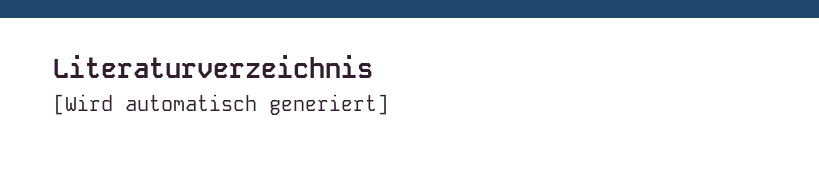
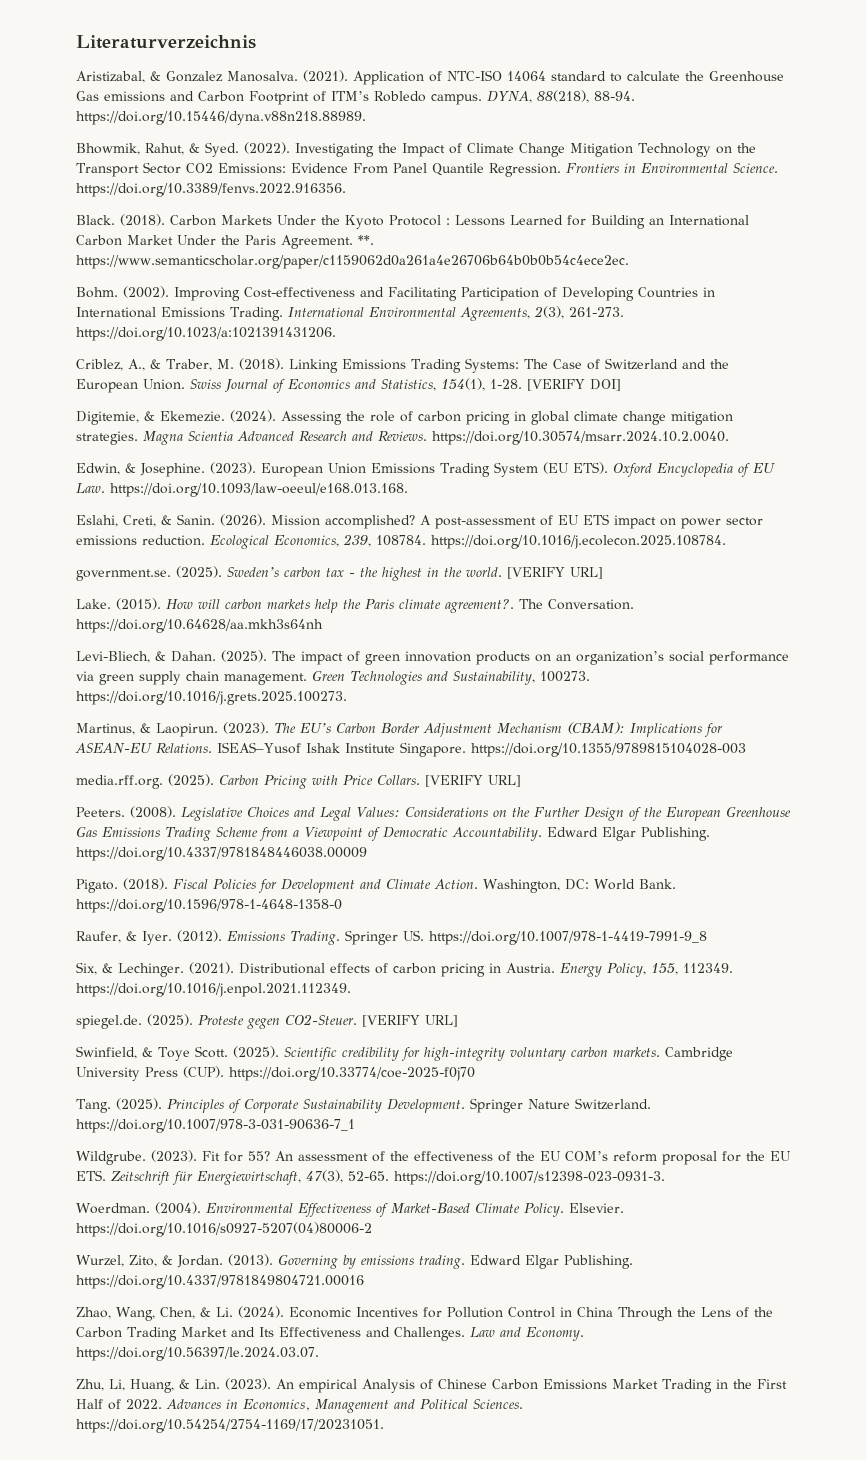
[53,94,389,115] [Wird automatisch generiert] -> [76,70,784,85] [76,90,635,105] [76,111,366,125] [76,142,756,157] [76,162,778,177] [76,183,346,197] [76,214,749,229] [76,235,374,249] [76,255,629,269] [76,286,715,301] [76,306,624,321] [76,327,336,341] [76,358,729,373] [76,378,621,393] [76,410,733,425] [76,431,729,445] [76,462,775,477] [76,483,408,497] [76,514,763,529] [76,534,726,549] [76,566,603,581] [76,598,634,613] [76,619,323,633] [76,650,789,665] [76,671,590,685] [76,691,347,705] [76,722,723,737] [75,742,746,757] [76,774,521,789] [76,806,791,821] [76,827,710,841] [76,847,367,861] [76,878,676,893] [76,899,342,913] [76,930,707,945] [76,962,733,977] [76,983,351,997] [76,1014,458,1029] [76,1046,733,1061] [76,1066,475,1081] [76,1098,651,1113] [76,1119,355,1133] [76,1150,791,1165] [76,1170,665,1185] [76,1202,624,1217] [76,1222,372,1237] [76,1254,633,1269] [76,1275,364,1289] [76,1306,773,1321] [76,1327,584,1341] [76,1347,319,1361] [76,1378,787,1393] [76,1399,523,1413] [76,1419,384,1433] Aristizabal, & Gonzalez Manosalva. (2021). Application of NTC-ISO 14064 standard to calculate the Greenhouse Gas emissions and Carbon Footprint of ITM’s Robledo campus. DYNA, 88(218), 88-94. https://doi.org/10.15446/dyna.v88n218.88989. // Bhowmik, Rahut, & Syed. (2022). Investigating the Impact of Climate Change Mitigation Technology on the Transport Sector CO2 Emissions: Evidence From Panel Quantile Regression. Frontiers in Environmental Science. https://doi.org/10.3389/fenvs.2022.916356. // Black. (2018). Carbon Markets Under the Kyoto Protocol : Lessons Learned for Building an International Carbon Market Under the Paris Agreement. **. https://www.semanticscholar.org/paper/c1159062d0a261a4e26706b64b0b0b54c4ece2ec. // Bohm. (2002). Improving Cost-effectiveness and Facilitating Participation of Developing Countries in International Emissions Trading. International Environmental Agreements, 2(3), 261-273. https://doi.org/10.1023/a:1021391431206. // Criblez, A., & Traber, M. (2018). Linking Emissions Trading Systems: The Case of Switzerland and the European Union. Swiss Journal of Economics and Statistics, 154(1), 1-28. [VERIFY DOI] // Digitemie, & Ekemezie. (2024). Assessing the role of carbon pricing in global climate change mitigation strategies. Magna Scientia Advanced Research and Reviews. https://doi.org/10.30574/msarr.2024.10.2.0040. // Edwin, & Josephine. (2023). European Union Emissions Trading System (EU ETS). Oxford Encyclopedia of EU Law. https://doi.org/10.1093/law-oeeul/e168.013.168. // Eslahi, Creti, & Sanin. (2026). Mission accomplished? A post-assessment of EU ETS impact on power sector emissions reduction. Ecological Economics, 239, 108784. https://doi.org/10.1016/j.ecolecon.2025.108784. // government.se. (2025). Sweden’s carbon tax - the highest in the world. [VERIFY URL] // Lake. (2015). How will carbon markets help the Paris climate agreement?. The Conversation. https://doi.org/10.64628/aa.mkh3s64nh // Levi-Bliech, & Dahan. (2025). The impact of green innovation products on an organization’s social performance via green supply chain management. Green Technologies and Sustainability, 100273. https://doi.org/10.1016/j.grets.2025.100273. // Martinus, & Laopirun. (2023). The EU’s Carbon Border Adjustment Mechanism (CBAM): Implications for ASEAN-EU Relations. ISEAS–Yusof Ishak Institute Singapore. https://doi.org/10.1355/9789815104028-003 // media.rff.org. (2025). Carbon Pricing with Price Collars. [VERIFY URL] // Peeters. (2008). Legislative Choices and Legal Values: Considerations on the Further Design of the European Greenhouse Gas Emissions Trading Scheme from a Viewpoint of Democratic Accountability. Edward Elgar Publishing. https://doi.org/10.4337/9781848446038.00009 // Pigato. (2018). Fiscal Policies for Development and Climate Action. Washington, DC: World Bank. https://doi.org/10.1596/978-1-4648-1358-0 // Raufer, & Iyer. (2012). Emissions Trading. Springer US. https://doi.org/10.1007/978-1-4419-7991-9_8 // Six, & Lechinger. (2021). Distributional effects of carbon pricing in Austria. Energy Policy, 155, 112349. https://doi.org/10.1016/j.enpol.2021.112349. // spiegel.de. (2025). Proteste gegen CO2-Steuer. [VERIFY URL] // Swinfield, & Toye Scott. (2025). Scientific credibility for high-integrity voluntary carbon markets. Cambridge University Press (CUP). https://doi.org/10.33774/coe-2025-f0j70 // Tang. (2025). Principles of Corporate Sustainability Development. Springer Nature Switzerland. https://doi.org/10.1007/978-3-031-90636-7_1 // Wildgrube. (2023). Fit for 55? An assessment of the effectiveness of the EU COM’s reform proposal for the EU ETS. Zeitschrift für Energiewirtschaft, 47(3), 52-65. https://doi.org/10.1007/s12398-023-0931-3. // Woerdman. (2004). Environmental Effectiveness of Market-Based Climate Policy. Elsevier. https://doi.org/10.1016/s0927-5207(04)80006-2 // Wurzel, Zito, & Jordan. (2013). Governing by emissions trading. Edward Elgar Publishing. https://doi.org/10.4337/9781849804721.00016 // Zhao, Wang, Chen, & Li. (2024). Economic Incentives for Pollution Control in China Through the Lens of the Carbon Trading Market and Its Effectiveness and Challenges. Law and Economy. https://doi.org/10.56397/le.2024.03.07. // Zhu, Li, Huang, & Lin. (2023). An empirical Analysis of Chinese Carbon Emissions Market Trading in the First Half of 2022. Advances in Economics, Management and Political Sciences. https://doi.org/10.54254/2754-1169/17/20231051.

